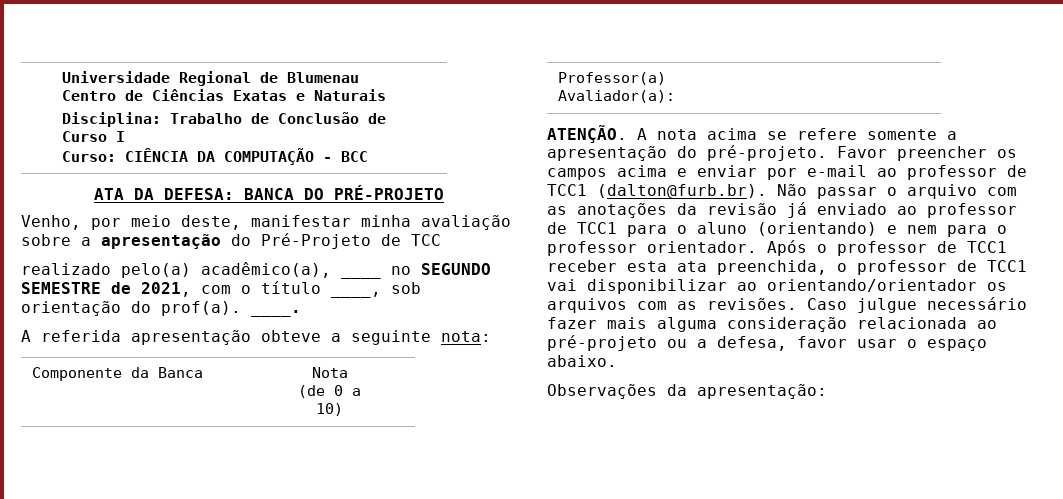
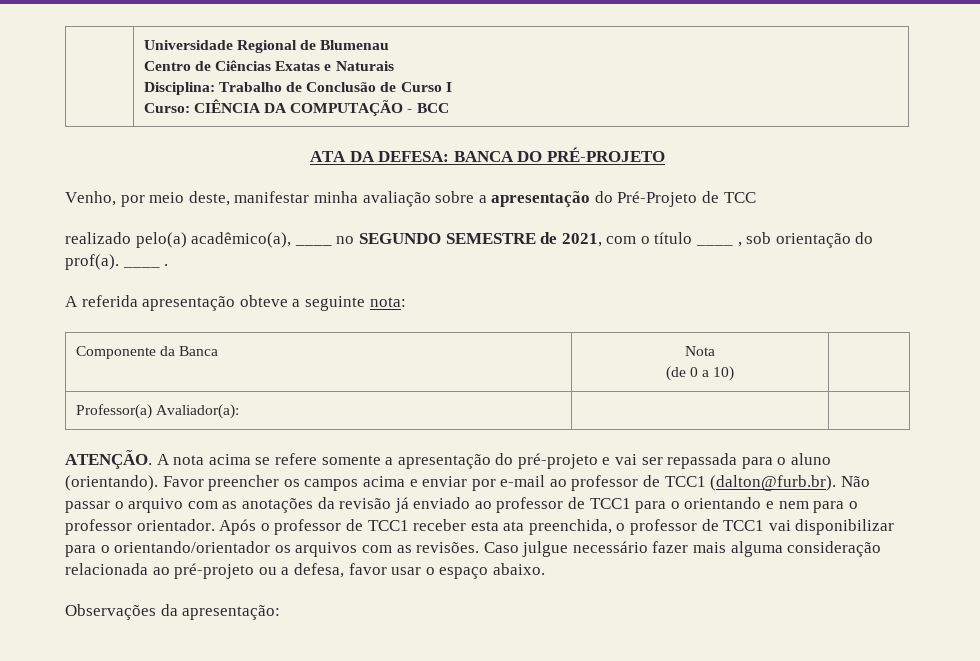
[331,292,381,298] ____, -> [696,242,742,247] ____ ,
[251,310,301,317] ____. -> [122,266,160,268] [164,264,169,266] ____ .
[707,145,827,161] pré-projeto. -> [517,453,832,469] [65,475,158,491] pré-projeto e vai ser repassada para o aluno (orientando).
[697,222,877,236] aluno (orientando) -> [684,497,762,509] orientando
[737,282,757,291] ao -> [65,545,110,557] para o

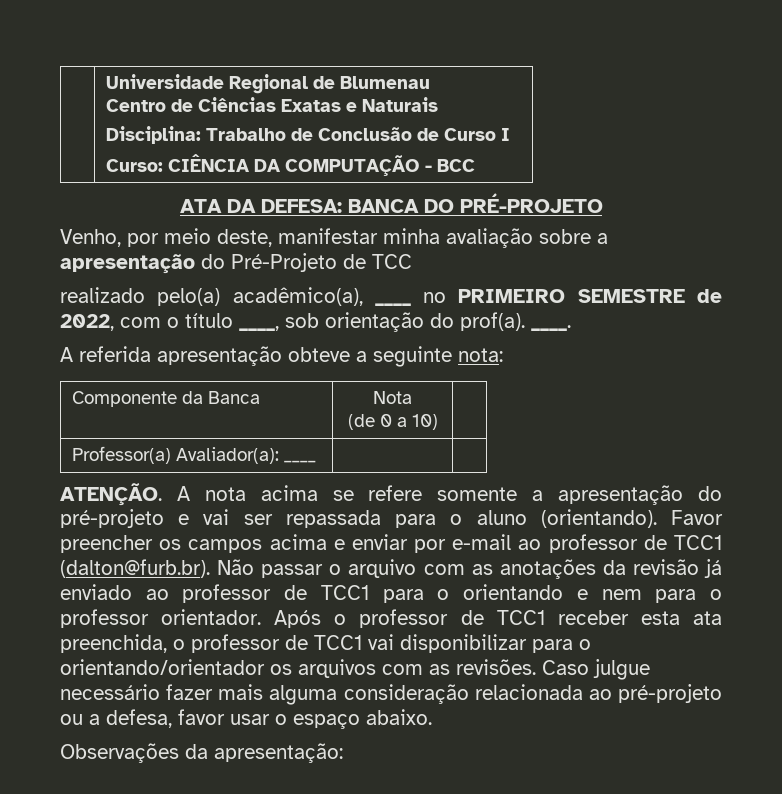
[358,233,441,244] SEGUNDO -> [458,289,566,303] PRIMEIRO
[561,233,602,247] 2021, -> [60,314,114,331] 2022,
[696,242,742,247] ____ , -> [239,326,279,331] ____,
[122,266,160,268] [164,264,169,266] ____ . -> [531,325,571,331] ____.
(239, 411) none -> [284,460,317,463] ____

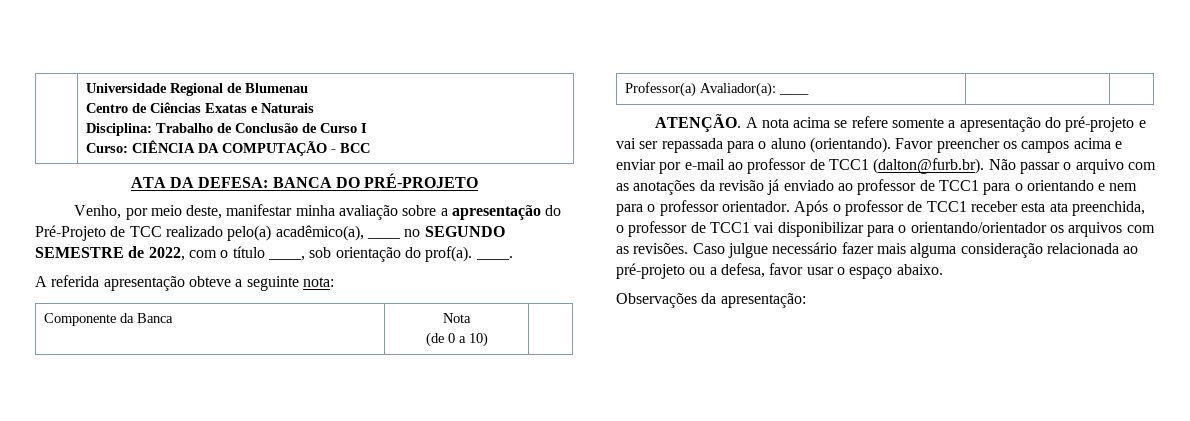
(412, 261) // -> (162, 231) none
[458,289,566,303] PRIMEIRO -> [424,226,505,237] SEGUNDO

